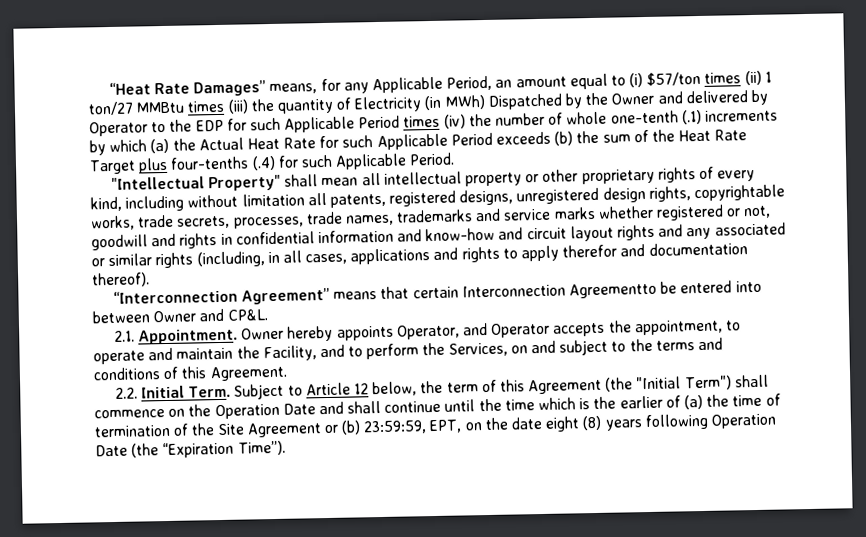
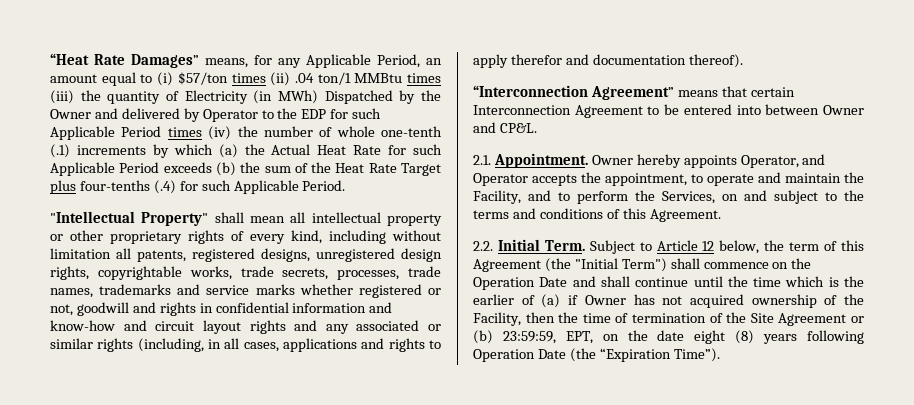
[764,71,772,83] [88,101,134,116] 1 ton/27 -> [294,72,351,85] .04 ton/1
[568,282,657,299] Agreementto -> [574,105,660,118] Agreement to
(703, 402) none -> [568,294,864,308] [473,312,555,326] if Owner has not acquired ownership of the Facility, then

